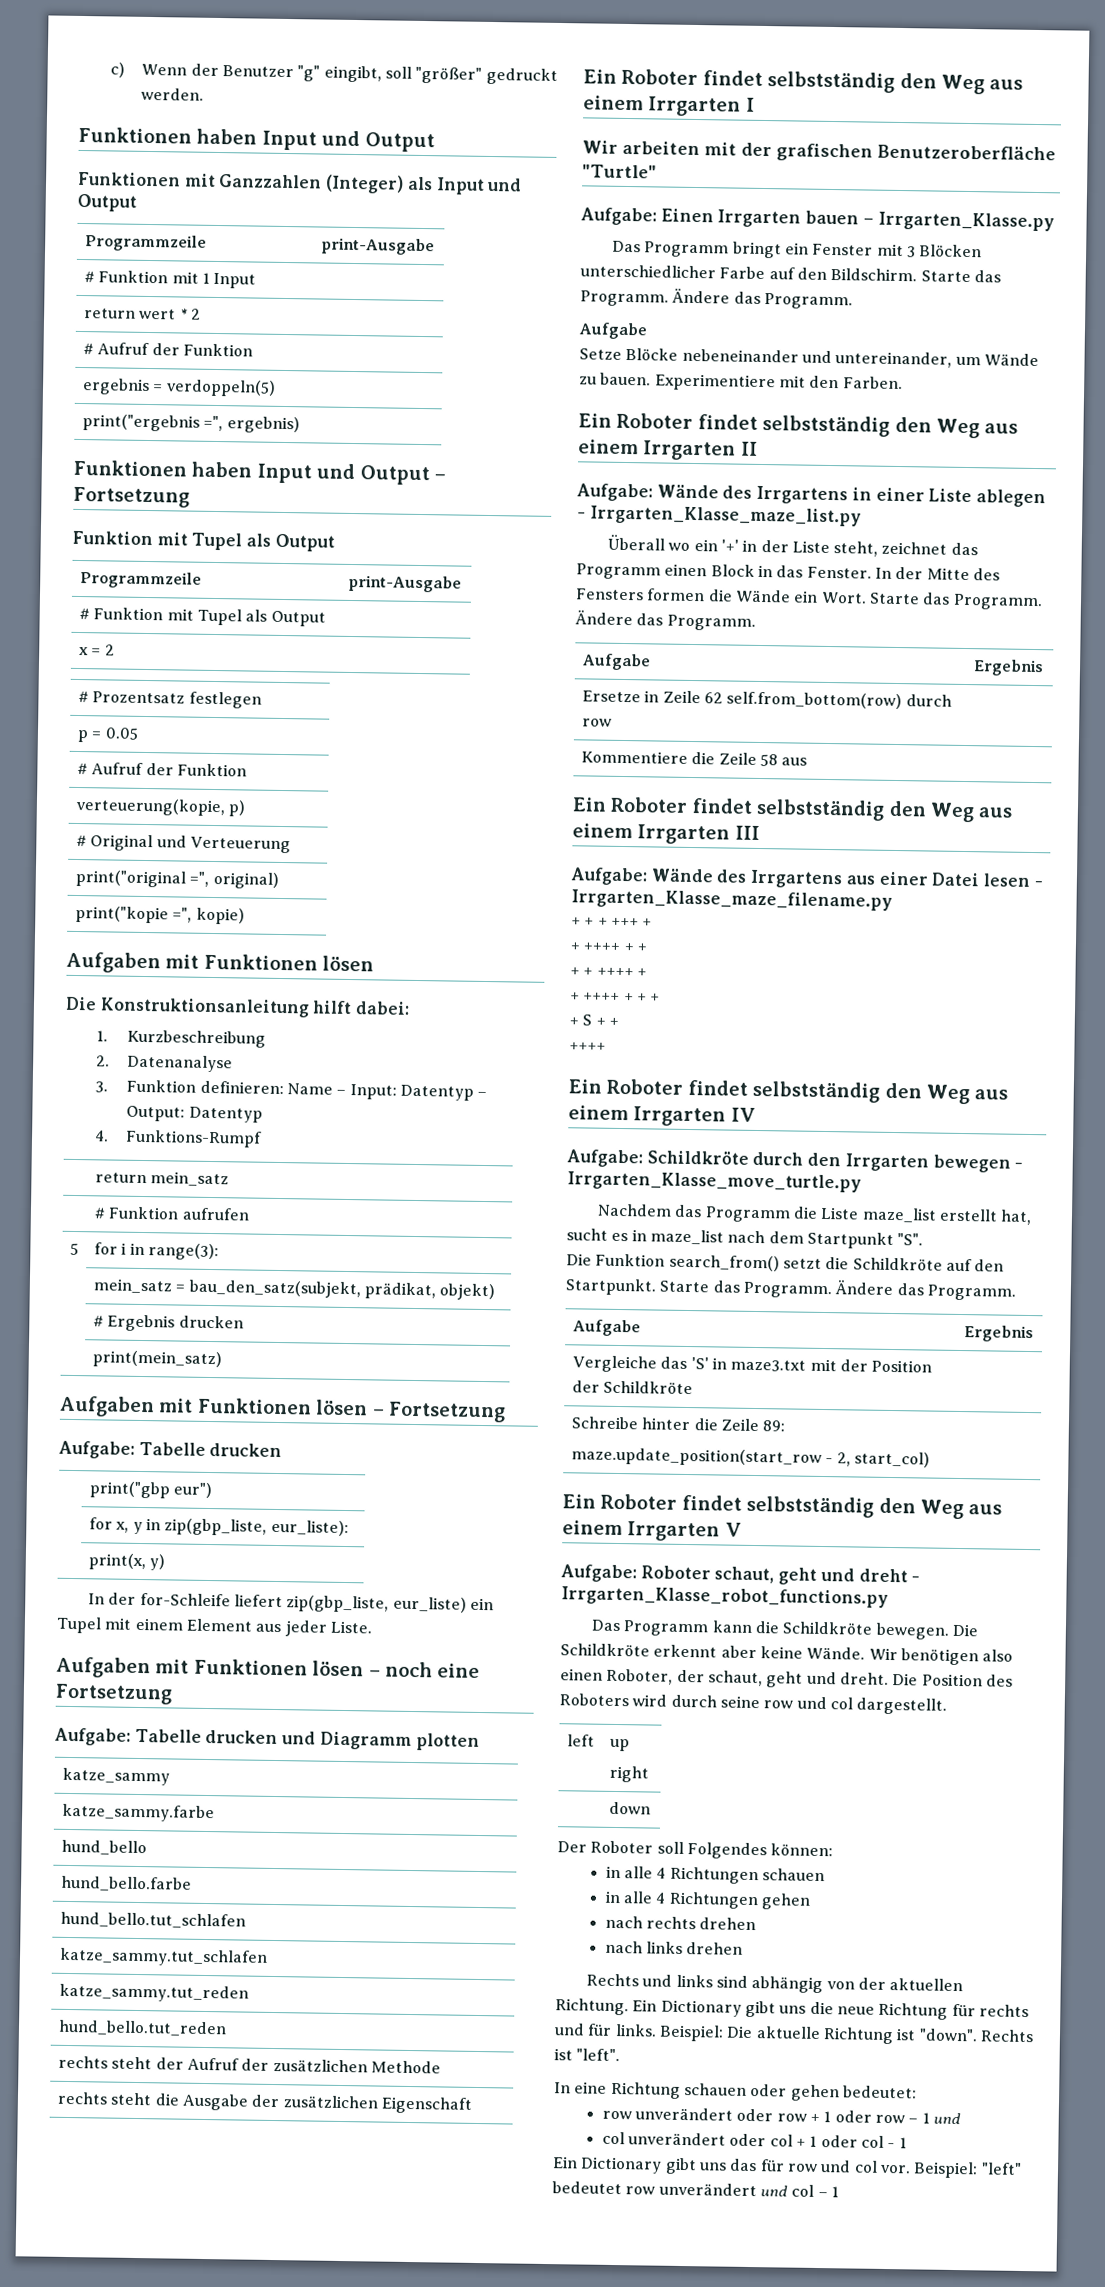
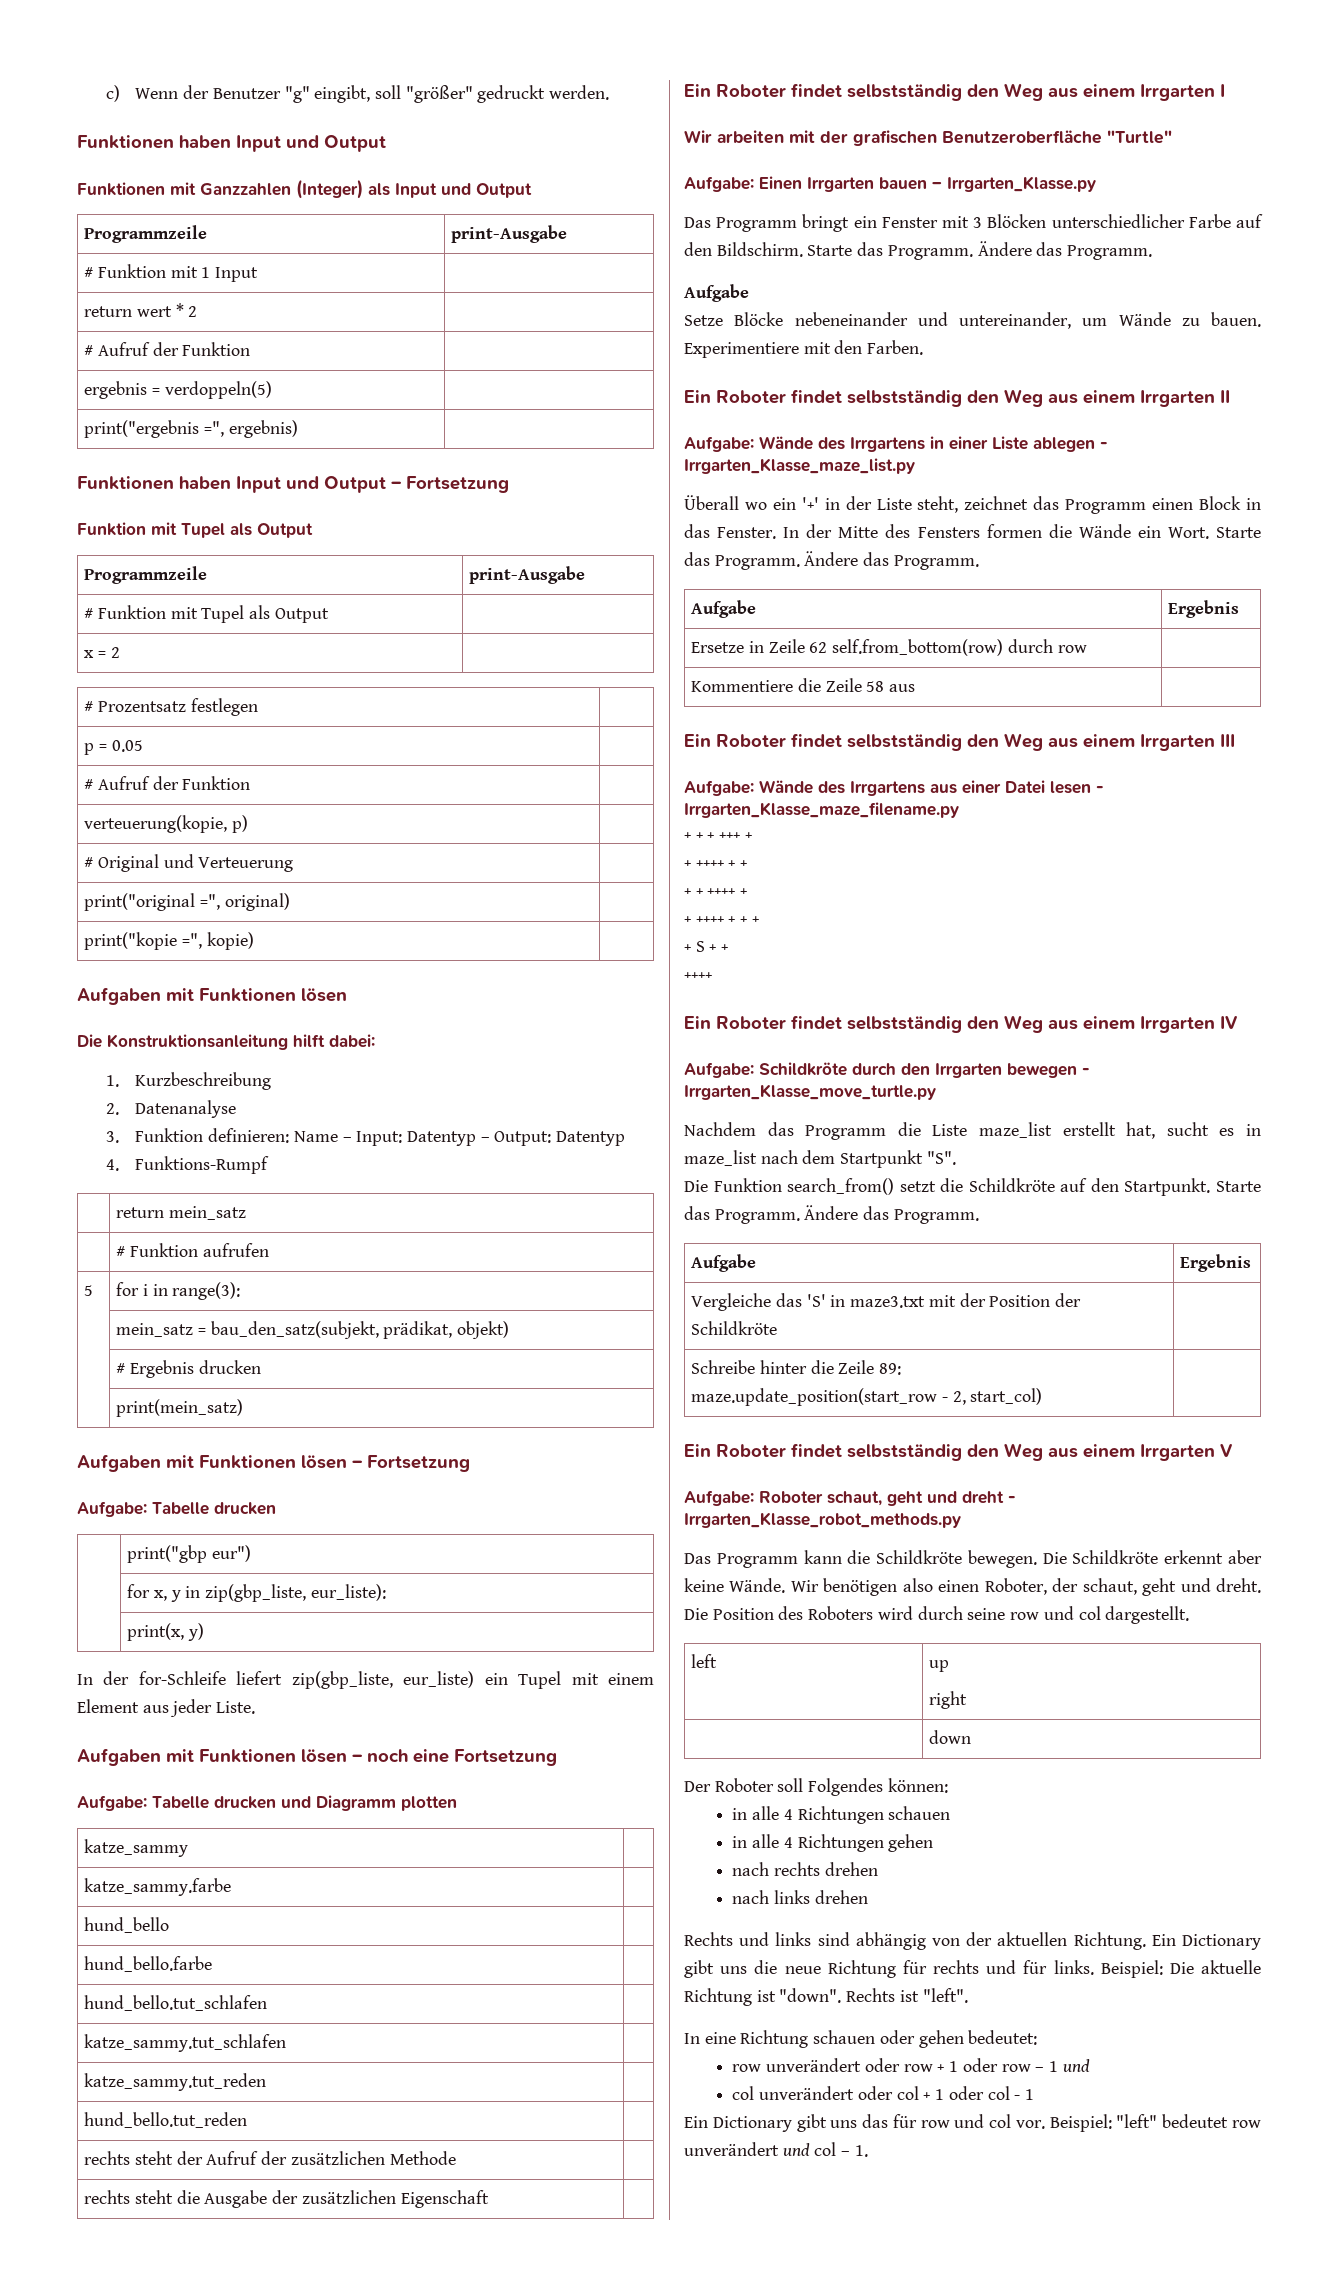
[561,1586,889,1608] Irrgarten_Klasse_robot_functions.py -> [684,1512,961,1528] Irrgarten_Klasse_robot_methods.py
[830,2186,839,2198] 1 -> [854,2145,868,2157] 1.

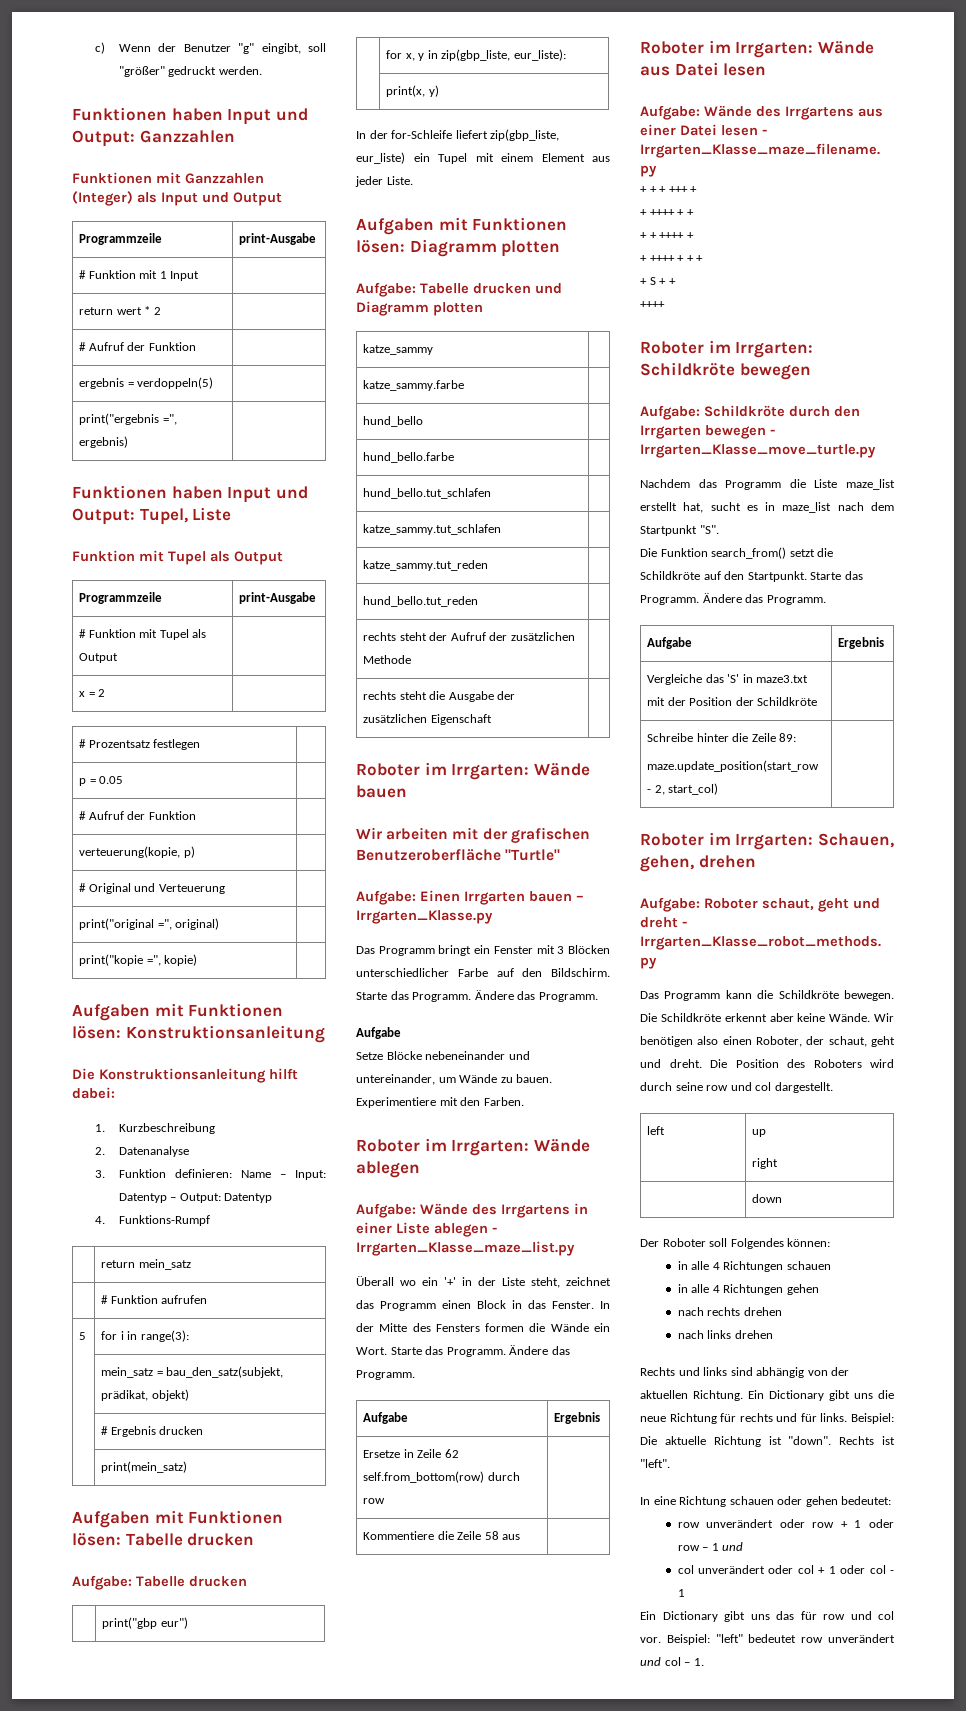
[324,135,386,152] Output -> [72,130,235,147] Output: Ganzzahlen
[324,476,509,493] Output – Fortsetzung -> [72,507,232,525] Output: Tupel, Liste
[301,988,347,1002] lösen -> [72,1025,325,1043] lösen: Konstruktionsanleitung
[301,1455,470,1472] lösen – Fortsetzung -> [72,1533,255,1546] lösen: Tabelle drucken
[301,1749,557,1766] lösen – noch eine Fortsetzung -> [356,239,561,257] lösen: Diagramm plotten
[684,83,1225,101] Ein Roboter findet selbstständig den Weg aus einem Irrgarten I -> [356,762,590,780] [356,785,407,798] Roboter im Irrgarten: Wände bauen
[684,389,1230,407] Ein Roboter findet selbstständig den Weg aus einem Irrgarten II -> [356,1138,590,1156] [356,1161,420,1178] Roboter im Irrgarten: Wände ablegen
[684,733,1235,751] Ein Roboter findet selbstständig den Weg aus einem Irrgarten III -> [640,40,874,58] [640,62,767,76] Roboter im Irrgarten: Wände aus Datei lesen
[684,1015,1238,1033] Ein Roboter findet selbstständig den Weg aus einem Irrgarten IV -> [640,340,814,358] [640,362,811,380] Roboter im Irrgarten: Schildkröte bewegen
[684,1443,1233,1461] Ein Roboter findet selbstständig den Weg aus einem Irrgarten V -> [640,832,894,850] [640,855,756,872] Roboter im Irrgarten: Schauen, gehen, drehen

